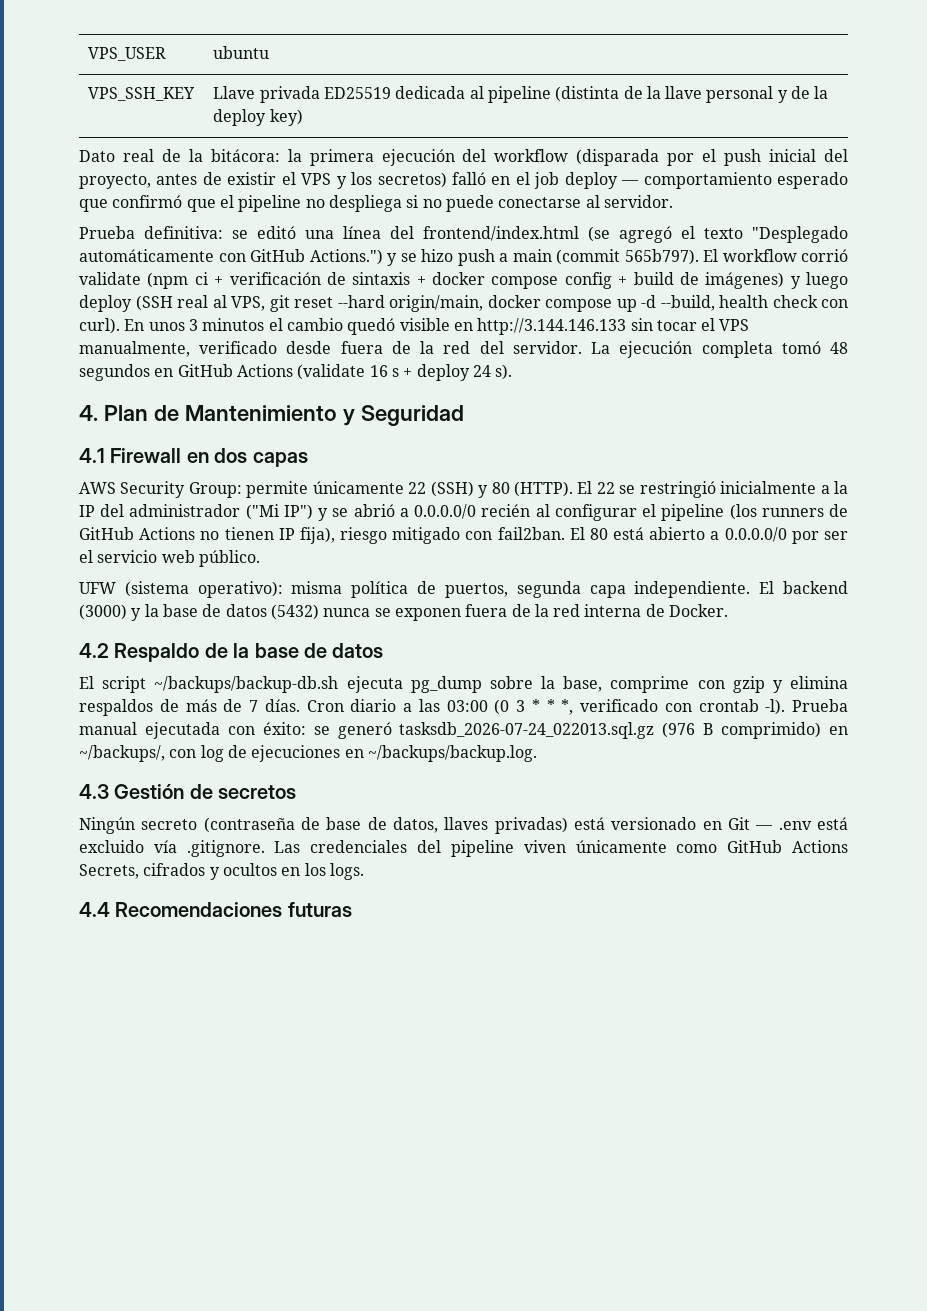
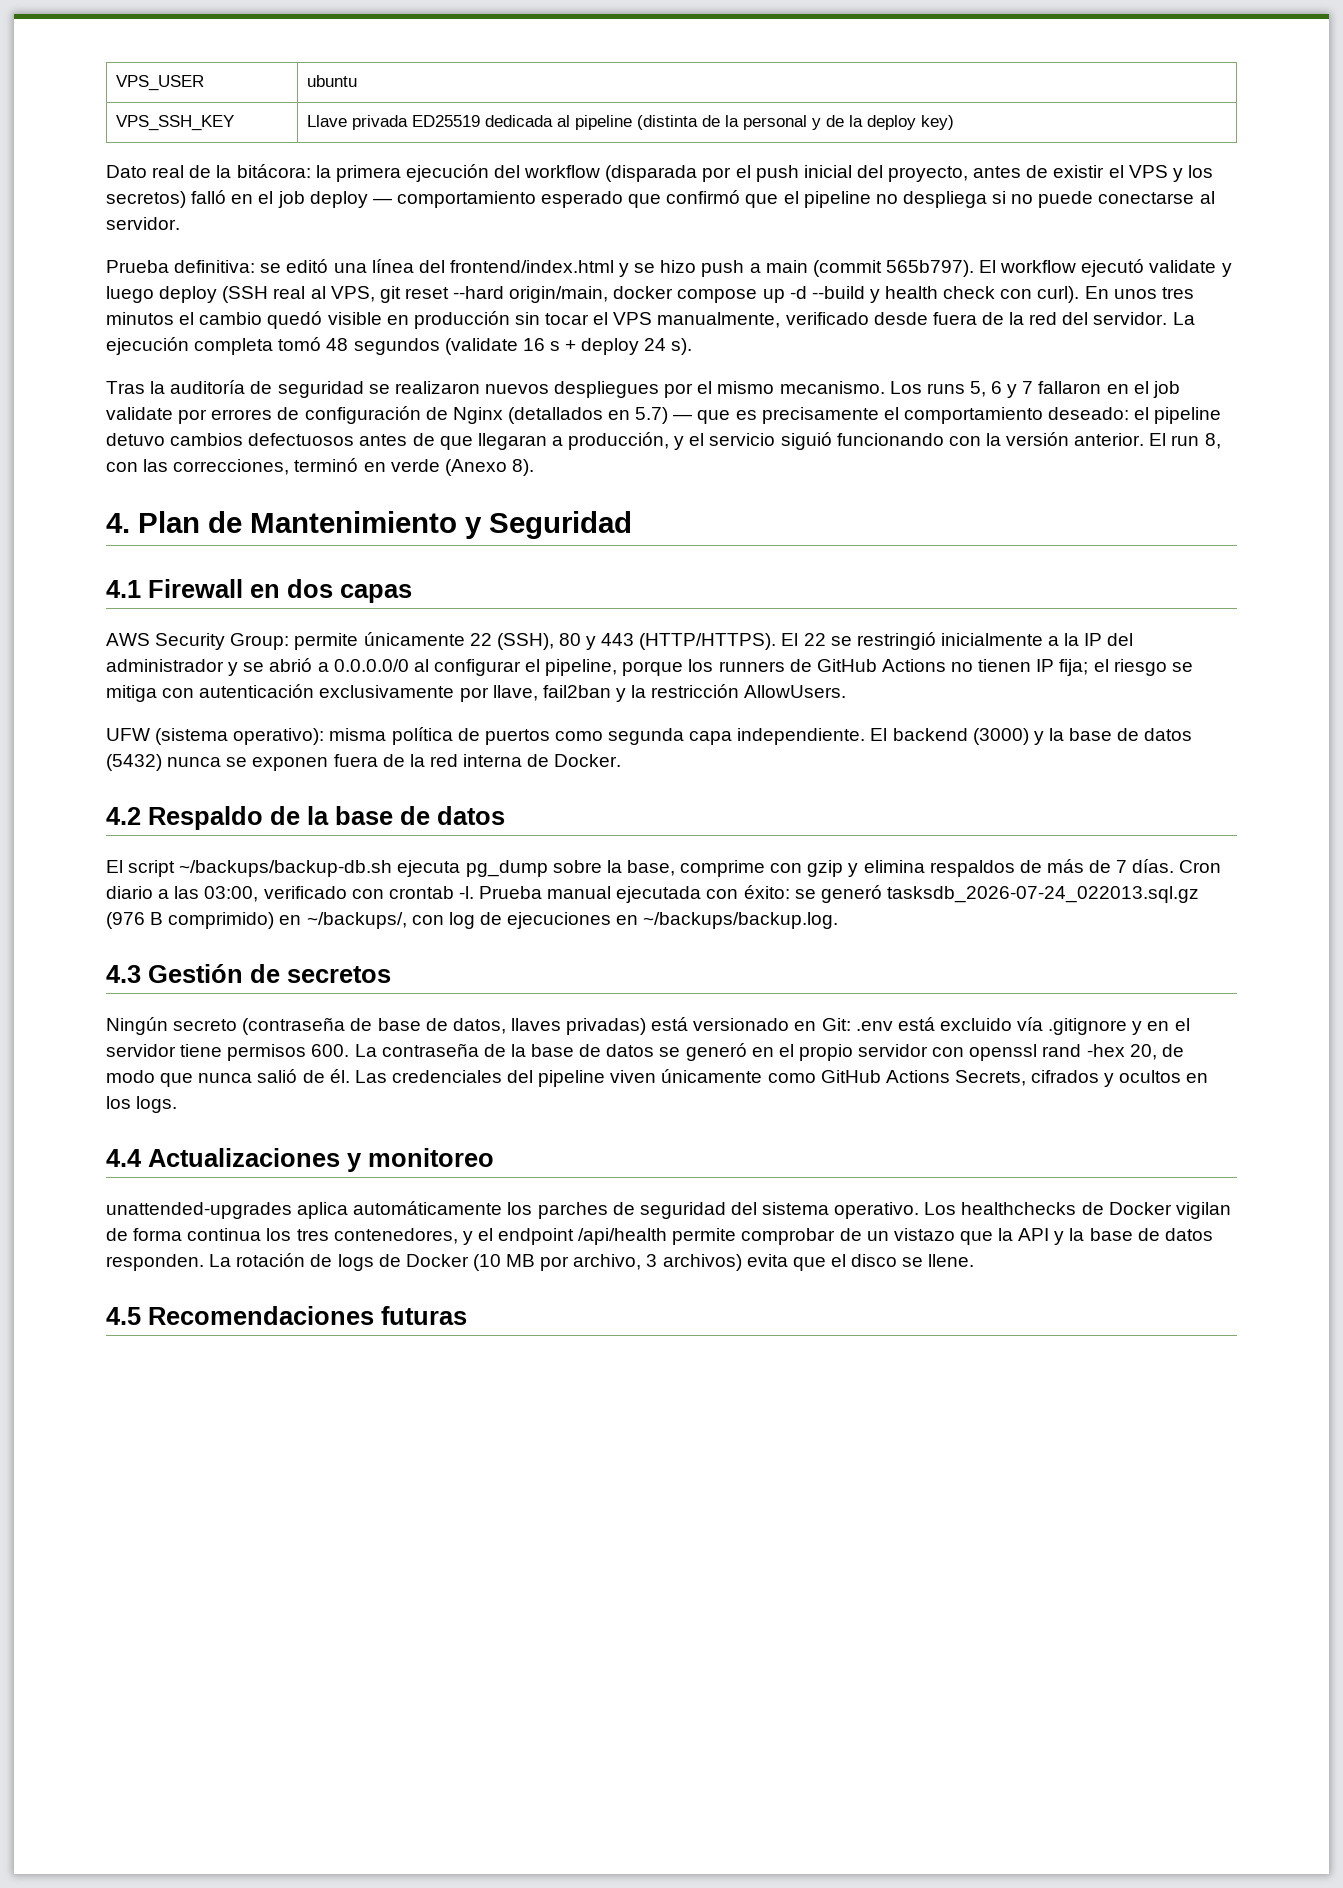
[665,86,703,99] llave -> (740, 121) none
[588,226,848,243] [79,249,383,265] (se agregó el texto "Desplegado automáticamente con GitHub Actions.") -> (614, 266) none
[801,249,848,262] [79,272,785,289] corrió validate (npm ci + verificación de sintaxis + docker compose config + build de imágenes) -> [1081,259,1217,277] ejecutó validate
[660,295,715,311] --build, -> [811,286,880,303] --build y
[188,319,198,331] 3 -> [1161,287,1194,299] tres
[477,318,627,335] http://3.144.146.133 -> [413,311,510,329] producción
[154,364,293,377] en GitHub Actions -> (440, 346) none
(513, 372) none -> [106,380,1180,398] [106,406,1222,424] [106,432,1221,450] [106,458,534,476] // Tras la auditoría de seguridad se realizaron nuevos despliegues por el mismo mecanismo. Los runs 5, 6 y 7 fallaron en el job validate por errores de configuración de Nginx (detallados en 5.7) — que es precisamente el comportamiento deseado: el pipeline detuvo cambios defectuosos antes de que llegaran a producción, y el servicio siguió funcionando con la versión anterior. El run 8, con las correcciones, terminó en verde (Anexo 8).
[430,481,573,498] (SSH) y 80 (HTTP). -> [496,633,777,650] (SSH), 80 y 443 (HTTP/HTTPS).
[245,504,313,520] ("Mi IP") -> (224, 665) none
[481,504,531,517] recién -> (409, 665) none
[661,504,757,521] pipeline (los -> [545,659,714,676] pipeline, porque los
[299,527,848,544] [79,550,260,567] fija), riesgo mitigado con fail2ban. El 80 está abierto a 0.0.0.0/0 por ser el servicio web público. -> [1059,659,1193,676] [106,684,847,702] fija; el riesgo se mitiga con autenticación exclusivamente por llave, fail2ban y la restricción AllowUsers.
[444,583,508,598] puertos, -> [484,729,603,745] puertos como
[446,699,574,715] 03:00 (0 3 * * *, -> [204,886,259,902] 03:00,
[765,699,786,715] -l). -> [458,886,474,899] -l.
[728,817,774,830] Git — -> [821,1018,851,1031] Git:
[186,840,265,857] .gitignore. -> [1048,1018,1190,1035] [106,1043,1184,1061] [106,1069,350,1087] .gitignore y en el servidor tiene permisos 600. La contraseña de la base de datos se generó en el propio servidor con openssl rand -hex 20, de modo que nunca salió de él.
(110, 909) none -> [148,1148,494,1172] [106,1201,1231,1219] [106,1228,1213,1245] [106,1253,975,1271] [106,1307,141,1325] Actualizaciones y monitoreo // unattended-upgrades aplica automáticamente los parches de seguridad del sistema operativo. Los healthchecks de Docker vigilan de forma continua los tres contenedores, y el endpoint /api/health permite comprobar de un vistazo que la API y la base de datos responden. La rotación de logs de Docker (10 MB por archivo, 3 archivos) evita que el disco se llene. // 4.5

